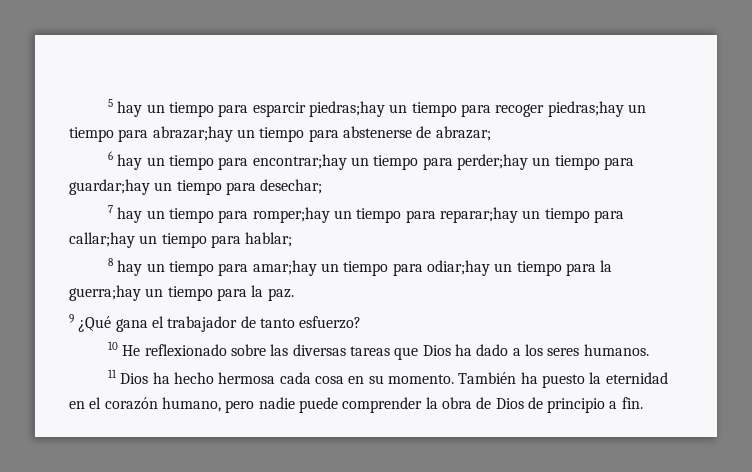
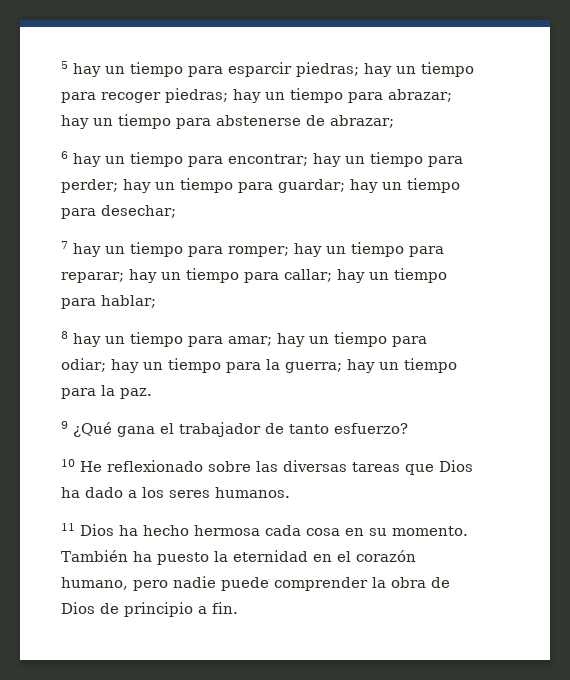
[308,101,385,117] piedras;hay -> [296,62,392,77] piedras; hay
[547,101,646,117] [69,126,233,142] piedras;hay un tiempo para abrazar;hay -> [165,88,452,103] [61,115,89,129] piedras; hay un tiempo para abrazar; hay
[252,154,634,170] [69,179,150,195] encontrar;hay un tiempo para perder;hay un tiempo para guardar;hay -> [228,152,463,167] [61,178,378,193] encontrar; hay un tiempo para perder; hay un tiempo para guardar; hay
[252,207,624,223] [69,232,135,248] romper;hay un tiempo para reparar;hay un tiempo para callar;hay -> [228,242,444,257] [61,268,365,283] romper; hay un tiempo para reparar; hay un tiempo para callar; hay
[252,260,613,276] [69,285,141,301] amar;hay un tiempo para odiar;hay un tiempo para la guerra;hay -> [228,332,427,347] [61,358,375,373] amar; hay un tiempo para odiar; hay un tiempo para la guerra; hay

